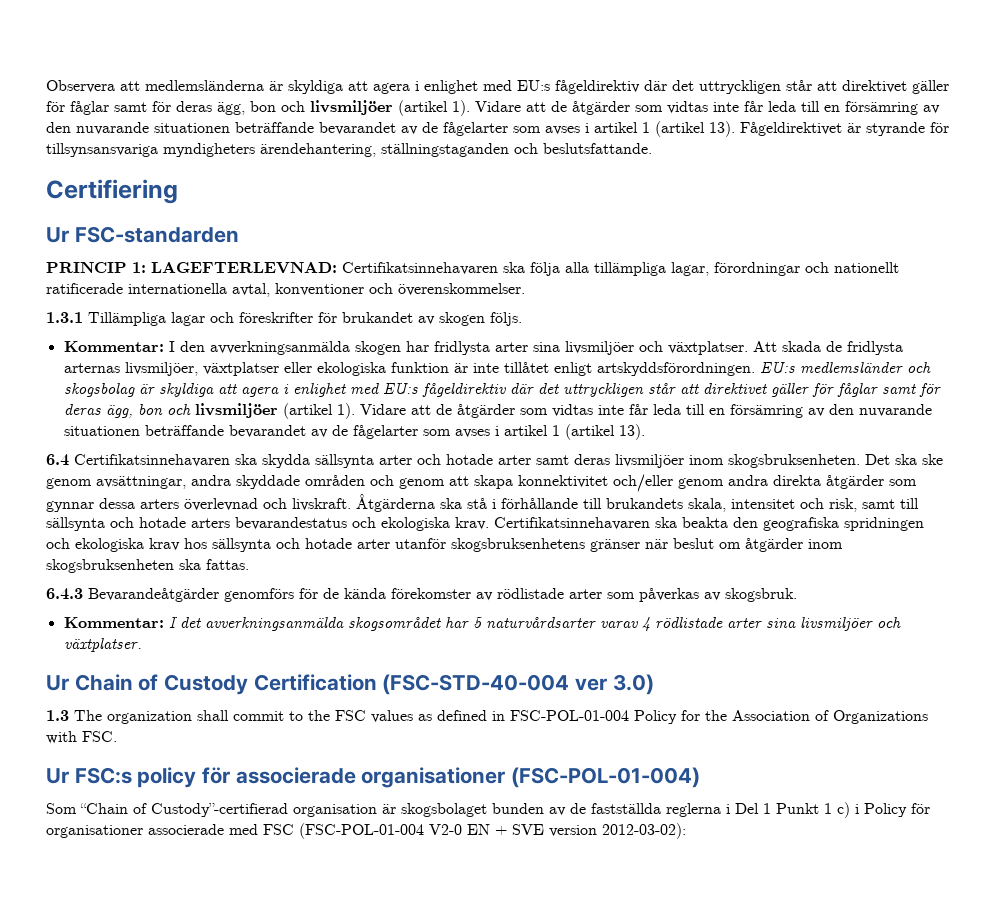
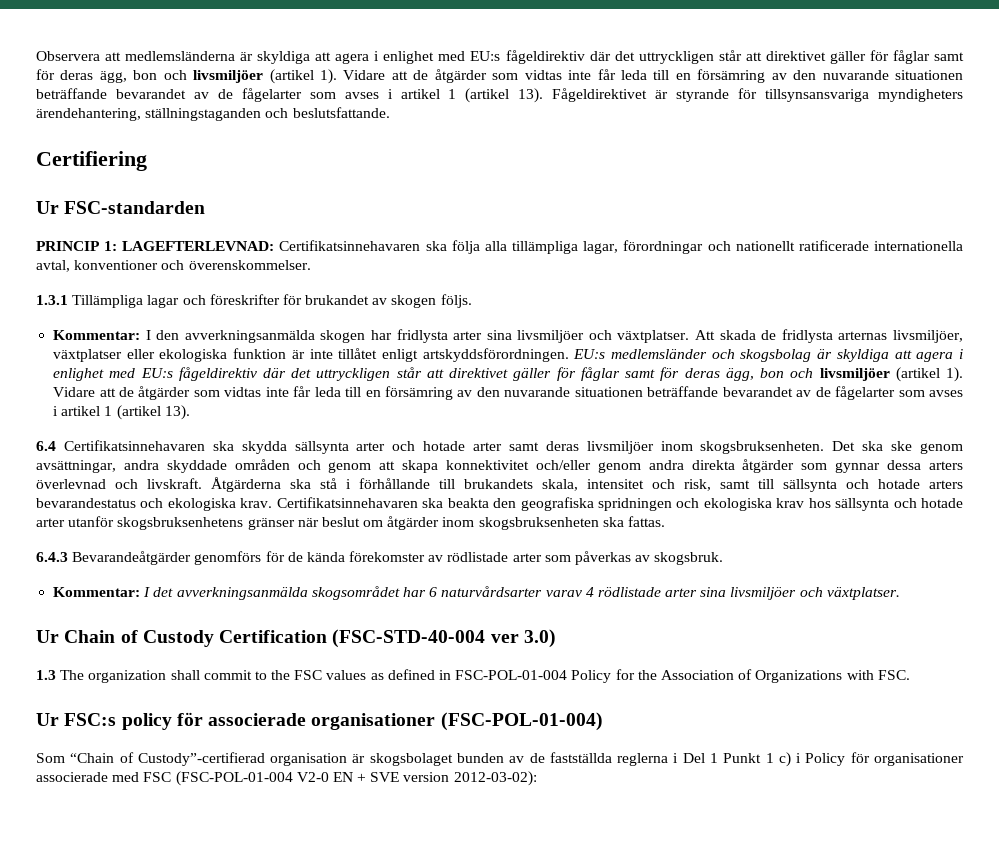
[472,617,483,628] 5 -> [429,587,438,597] 6

